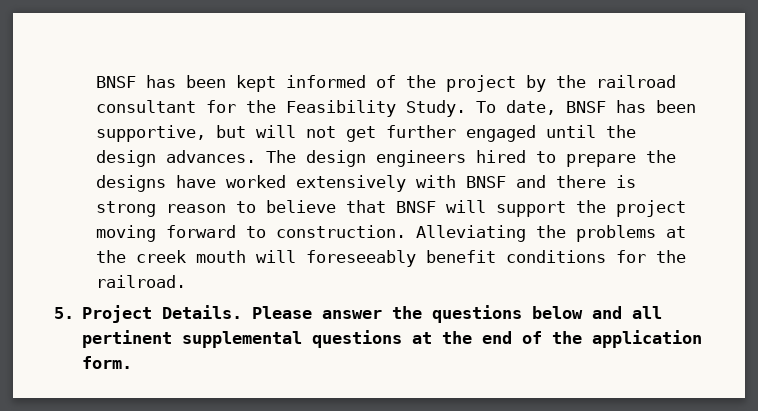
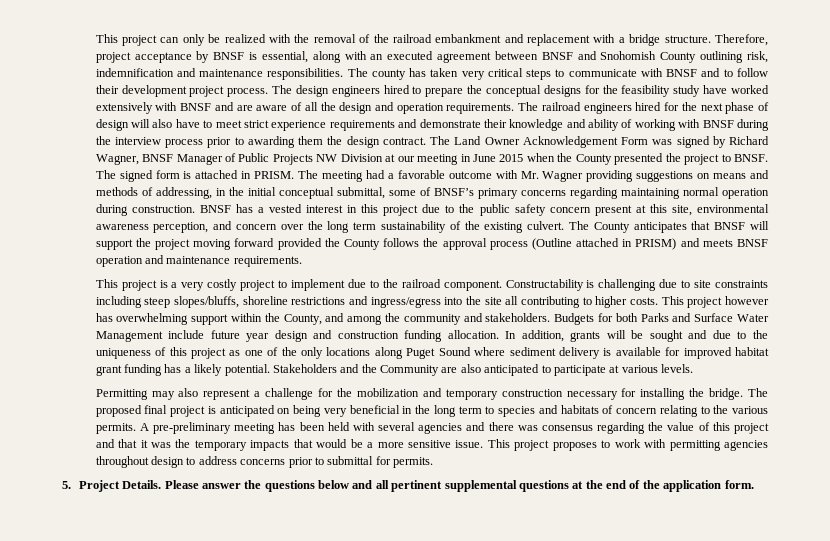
[95,75,676,92] [95,100,696,117] [95,125,636,142] [95,150,256,167] BNSF has been kept informed of the project by the railroad consultant for the Feasibility Study. To date, BNSF has been supportive, but will not get further engaged until the design advances. -> [95,34,769,46] [95,51,768,63] [95,68,768,80] [95,85,269,97] This project can only be realized with the removal of the railroad embankment and replacement with a bridge structure. Therefore, project acceptance by BNSF is essential, along with an executed agreement between BNSF and Snohomish County outlining risk, indemnification and maintenance responsibilities. The county has taken very critical steps to communicate with BNSF and to follow their development project process.
[95,175,166,192] designs -> [486,85,701,97] conceptual designs for the feasibility study
[555,175,636,188] [95,200,336,217] there is strong reason to believe -> [236,102,770,114] [95,119,770,131] [95,136,769,148] [95,153,768,165] [95,170,770,182] [95,187,770,199] [95,204,770,216] [95,221,687,233] are aware of all the design and operation requirements. The railroad engineers hired for the next phase of design will also have to meet strict experience requirements and demonstrate their knowledge and ability of working with BNSF during the interview process prior to awarding them the design contract. The Land Owner Acknowledgement Form was signed by Richard Wagner, BNSF Manager of Public Projects NW Division at our meeting in June 2015 when the County presented the project to BNSF. The signed form is attached in PRISM. The meeting had a favorable outcome with Mr. Wagner providing suggestions on means and methods of addressing, in the initial conceptual submittal, some of BNSF’s primary concerns regarding maintaining normal operation during construction. BNSF has a vested interest in this project due to the public safety concern present at this site, environmental awareness perception, and concern over the long term sustainability of the existing culvert. The County anticipates
[245,225,686,242] [95,250,686,267] [95,275,186,288] to construction. Alleviating the problems at the creek mouth will foreseeably benefit conditions for the railroad. -> [277,238,768,250] [95,255,302,267] [95,279,769,291] [95,296,769,308] [95,313,770,325] [95,330,768,342] [95,347,770,359] [95,364,694,376] [95,388,769,400] [95,405,768,417] [95,422,769,434] [95,439,768,451] [95,456,434,468] provided the County follows the approval process (Outline attached in PRISM) and meets BNSF operation and maintenance requirements. // This project is a very costly project to implement due to the railroad component. Constructability is challenging due to site constraints including steep slopes/bluffs, shoreline restrictions and ingress/egress into the site all contributing to higher costs. This project however has overwhelming support within the County, and among the community and stakeholders. Budgets for both Parks and Surface Water Management include future year design and construction funding allocation. In addition, grants will be sought and due to the uniqueness of this project as one of the only locations along Puget Sound where sediment delivery is available for improved habitat grant funding has a likely potential. Stakeholders and the Community are also anticipated to participate at various levels. // Permitting may also represent a challenge for the mobilization and temporary construction necessary for installing the bridge. The proposed final project is anticipated on being very beneficial in the long term to species and habitats of concern relating to the various permits. A pre-preliminary meeting has been held with several agencies and there was consensus regarding the value of this project and that it was the temporary impacts that would be a more sensitive issue. This project proposes to work with permitting agencies throughout design to address concerns prior to submittal for permits.

